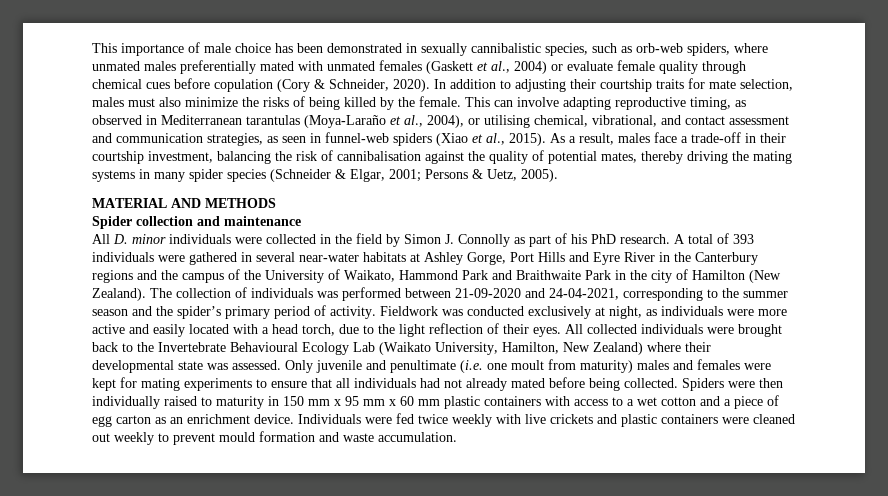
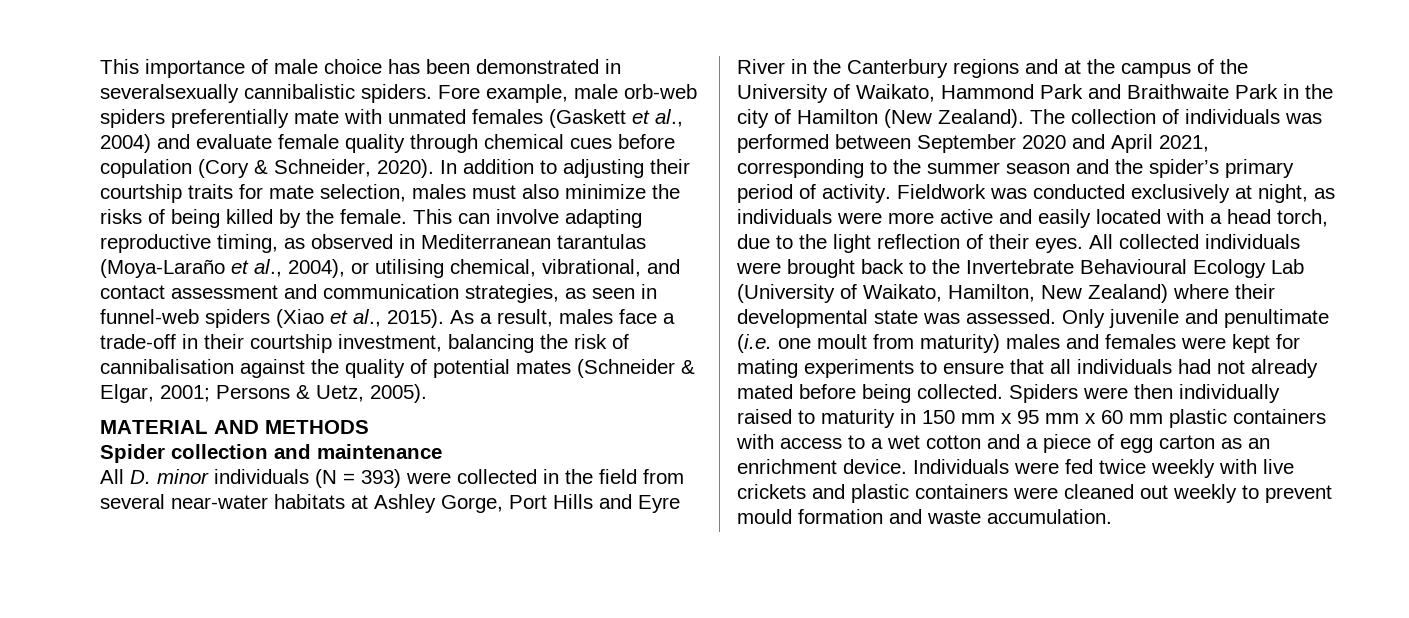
[421,43,768,56] [92,60,294,74] sexually cannibalistic species, such as orb-web spiders, where unmated males preferentially mated -> [100,84,697,103] [100,109,339,128] severalsexually cannibalistic spiders. Fore example, male orb-web spiders preferentially mate
[551,64,563,71] or -> [157,134,190,149] and
[601,151,792,164] [92,169,266,182] mates, thereby driving the mating systems in many spider species -> [516,360,571,374] mates
(231, 239) none -> [315,469,401,488] (N = 393)
[386,233,754,247] [92,252,252,265] by Simon J. Connolly as part of his PhD research. A total of 393 individuals were gathered in -> [643,469,684,484] from
(157, 275) none -> [1064,60,1081,74] at
[455,288,619,300] 21-09-2020 and 24-04-2021, -> [917,134,1209,153] September 2020 and April 2021,
[379,342,498,355] (Waikato University, -> [737,284,942,303] (University of Waikato,

